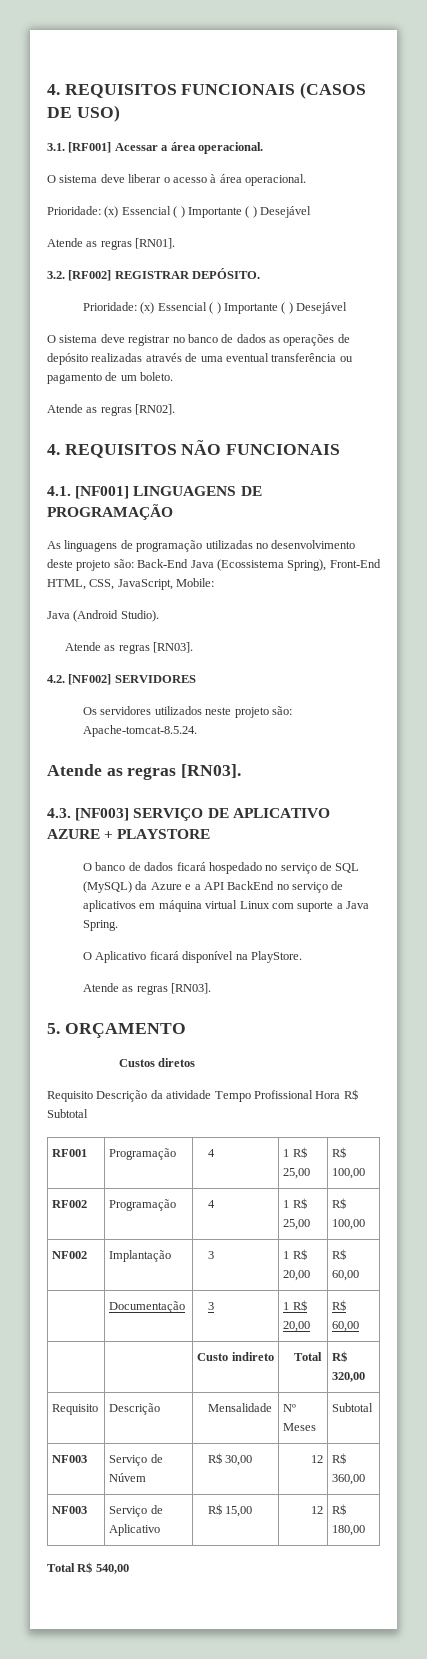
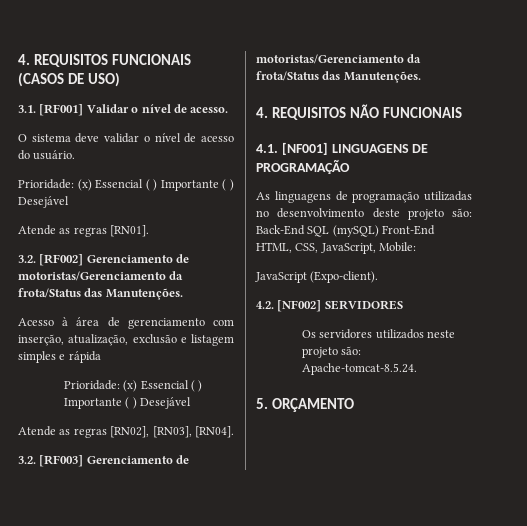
[114,142,263,154] [47,174,306,186] Acessar a área operacional. // O sistema deve liberar o acesso à área operacional. -> [86,104,229,113] [18,133,234,143] [18,150,76,160] Validar o nível de acesso. // O sistema deve validar o nível de acesso do usuário.
[114,268,261,279] [83,302,348,314] [47,334,350,346] [47,353,353,365] [47,372,174,384] [47,404,176,416] REGISTRAR DEPÓSITO. // Prioridade: (x) Essencial ( ) Importante ( ) Desejável // O sistema deve registrar no banco de dados as operações de depósito realizadas através de uma eventual transferência ou pagamento de um boleto. // Atende as regras [RN02]. -> [86,254,190,263] [18,271,184,281] [18,288,183,300] [18,317,234,329] [18,334,234,346] [18,351,101,363] [63,380,203,392] [63,397,192,409] [18,426,234,438] [18,455,190,467] [256,54,422,64] [256,71,421,83] Gerenciamento de motoristas/Gerenciamento da frota/Status das Manutenções. // Acesso à área de gerenciamento com inserção, atualização, exclusão e listagem simples e rápida // Prioridade: (x) Essencial ( ) Importante ( ) Desejável // Atende as regras [RN02], [RN03], [RN04]. // 3.2. [RF003] Gerenciamento de motoristas/Gerenciamento da frota/Status das Manutenções.
[190,559,327,571] Java (Ecossistema Spring), -> [307,225,379,237] SQL (mySQL)
[47,610,159,622] [65,642,194,654] Java (Android Studio). // Atende as regras [RN03]. -> [255,271,379,283] JavaScript (Expo-client).
[47,764,242,780] [47,808,330,821] [47,829,211,839] [83,862,360,874] [83,881,344,893] [83,900,370,912] [83,920,119,931] [83,951,302,963] [83,983,212,995] [47,1023,186,1038] [119,1058,196,1067] [47,1089,358,1102] [47,1109,88,1118] [52,1149,88,1157] [109,1148,177,1160] [207,1149,215,1157] [283,1147,307,1158] [283,1168,311,1179] [332,1147,347,1158] [332,1168,366,1179] [52,1200,88,1208] [109,1199,177,1211] [207,1200,215,1208] [283,1198,307,1209] [283,1219,311,1230] [332,1198,347,1209] [332,1219,366,1230] [52,1251,88,1259] [109,1250,172,1262] [207,1251,214,1259] [283,1249,307,1260] [283,1270,311,1281] [332,1249,347,1260] [332,1270,360,1281] [109,1301,186,1313] [207,1302,214,1310] [283,1300,307,1311] [283,1321,311,1332] [332,1300,347,1311] [332,1321,360,1332] [197,1352,274,1361] [293,1352,322,1361] [332,1351,348,1362] [332,1372,366,1382] [52,1404,99,1415] [109,1403,161,1415] [207,1403,272,1412] [283,1404,297,1412] [283,1423,317,1431] [332,1403,374,1412] [52,1455,88,1463] [109,1454,163,1466] [109,1473,147,1482] [207,1453,253,1466] [310,1455,323,1463] [332,1453,347,1464] [332,1474,366,1485] [52,1506,88,1514] [109,1505,163,1517] [109,1524,161,1536] [207,1504,253,1517] [310,1506,323,1514] [332,1504,347,1515] [332,1525,366,1536] [47,1562,129,1574] Atende as regras [RN03]. // 4.3. [NF003] SERVIÇO DE APLICATIVO AZURE + PLAYSTORE // O banco de dados ficará hospedado no serviço de SQL (MySQL) da Azure e a API BackEnd no serviço de aplicativos em máquina virtual Linux com suporte a Java Spring. // O Aplicativo ficará disponível na PlayStore. // Atende as regras [RN03]. // 5. ORÇAMENTO // Custos diretos // Requisito Descrição da atividade Tempo Profissional Hora R$ Subtotal // RF001 | Programação | 4 | 1 R$ 25,00 | R$ 100,00 // RF002 | Programação | 4 | 1 R$ 25,00 | R$ 100,00 // NF002 | Implantação | 3 | 1 R$ 20,00 | R$ 60,00 // | Documentação | 3 | 1 R$ 20,00 | R$ 60,00 // | | Custo indireto | Total | R$ 320,00 // Requisito | Descrição | Mensalidade | Nº Meses | Subtotal // NF003 | Serviço de Núvem | R$ 30,00 | 12 | R$ 360,00 // NF003 | Serviço de Aplicativo | R$ 15,00 | 12 | R$ 180,00 // Total R$ 540,00 -> [256,398,354,412] 5. ORÇAMENTO

